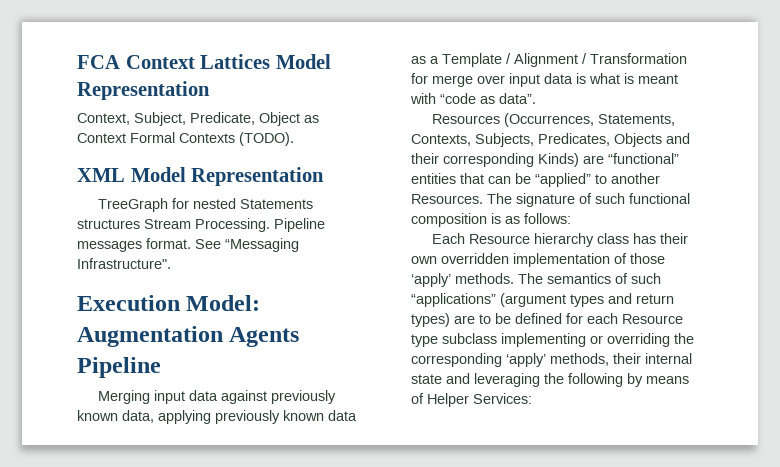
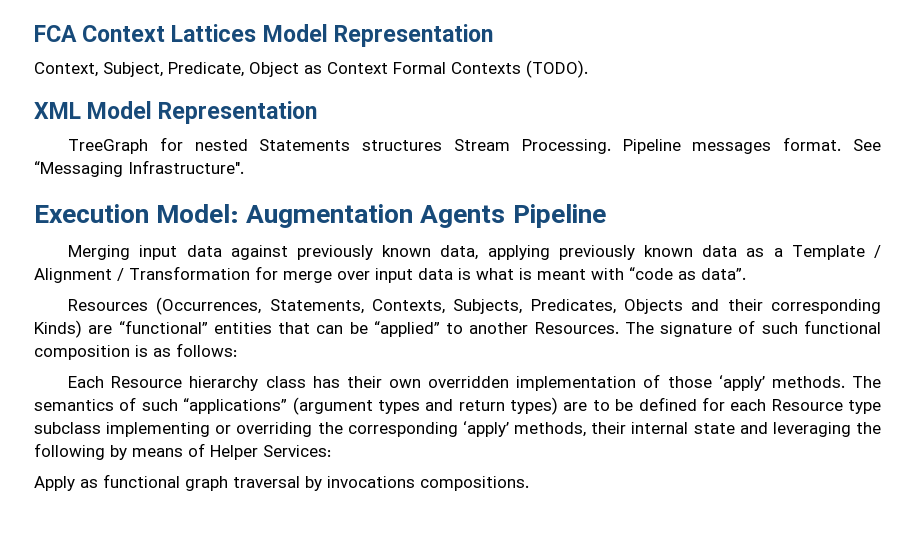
(532, 398) none -> [34,474,529,491] // Apply as functional graph traversal by invocations compositions.

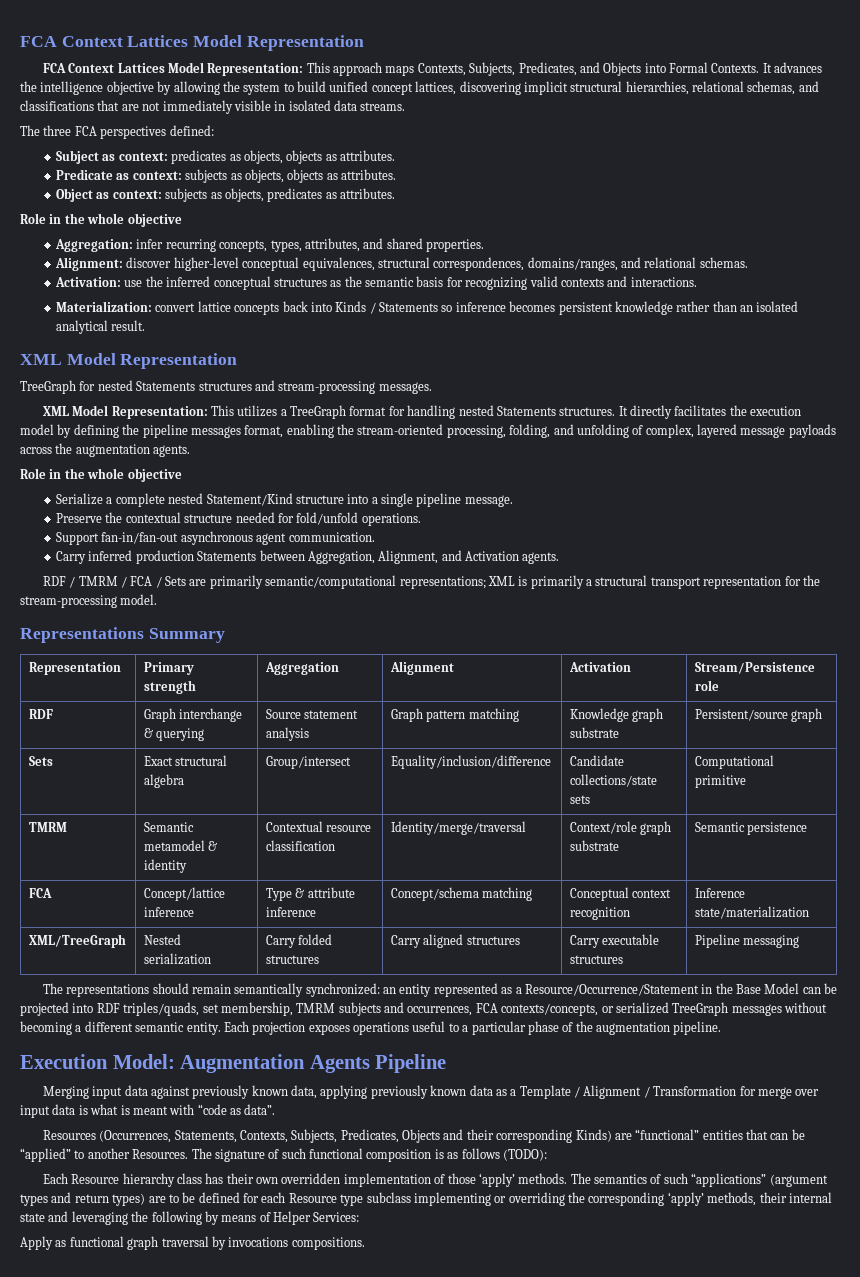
[34,60,588,78] Context, Subject, Predicate, Object as Context Formal Contexts (TODO). -> [42,62,823,76] [20,81,819,95] [20,100,406,114] [20,125,214,139] [55,150,395,164] [55,169,396,183] [55,188,395,202] [20,213,182,227] [54,238,484,252] [54,257,748,271] [54,276,697,290] [55,301,799,315] [55,320,146,334] FCA Context Lattices Model Representation: This approach maps Contexts, Subjects, Predicates, and Objects into Formal Contexts. It advances the intelligence objective by allowing the system to build unified concept lattices, discovering implicit structural hierarchies, relational schemas, and classifications that are not immediately visible in isolated data streams. // The three FCA perspectives defined: // Subject as context: predicates as objects, objects as attributes. // Predicate as context: subjects as objects, objects as attributes. // Object as context: subjects as objects, predicates as attributes. // Role in the whole objective // Aggregation: infer recurring concepts, types, attributes, and shared properties. // Alignment: discover higher-level conceptual equivalences, structural correspondences, domains/ranges, and relational schemas. // Activation: use the inferred conceptual structures as the semantic basis for recognizing valid contexts and interactions. // Materialization: convert lattice concepts back into Kinds / Statements so inference becomes persistent knowledge rather than an isolated analytical result.
[454,137,881,154] [34,160,244,177] Stream Processing. Pipeline messages format. See “Messaging Infrastructure". -> [254,380,432,394] [42,405,802,419] [20,424,836,438] [20,443,191,457] [20,468,182,482] [55,493,513,507] [55,512,421,526] [55,531,375,545] [55,550,560,564] [42,575,820,589] [20,594,158,608] [20,627,225,643] [28,662,121,675] [143,662,194,675] [143,680,196,694] [264,662,339,675] [389,661,454,675] [568,662,631,672] [694,662,815,674] [694,680,719,691] [28,709,53,719] [143,708,243,722] [143,728,205,741] [265,709,359,719] [265,727,309,741] [390,708,519,722] [569,708,664,722] [569,727,619,738] [694,708,823,722] [28,756,53,766] [143,755,228,766] [143,774,184,788] [265,756,351,769] [390,755,551,769] [569,755,624,766] [569,774,657,787] [569,795,590,804] [694,755,774,769] [694,775,746,788] [28,822,67,832] [143,822,194,832] [143,840,218,851] [143,859,187,873] [265,821,372,832] [265,840,335,851] [390,821,526,835] [569,821,672,835] [569,840,619,851] [694,822,808,835] [28,888,52,898] [143,887,225,901] [143,907,194,917] [265,887,355,901] [265,907,316,917] [390,887,533,901] [569,887,672,901] [569,907,630,920] [694,888,745,898] [694,906,809,919] [28,934,126,948] [143,934,181,945] [143,953,211,965] [265,934,333,948] [265,955,319,964] [390,934,520,948] [569,934,660,948] [569,955,623,964] [694,934,800,948] [42,983,838,997] [20,1002,827,1016] [20,1021,722,1035] and stream-processing messages. // XML Model Representation: This utilizes a TreeGraph format for handling nested Statements structures. It directly facilitates the execution model by defining the pipeline messages format, enabling the stream-oriented processing, folding, and unfolding of complex, layered message payloads across the augmentation agents. // Role in the whole objective // Serialize a complete nested Statement/Kind structure into a single pipeline message. // Preserve the contextual structure needed for fold/unfold operations. // Support fan-in/fan-out asynchronous agent communication. // Carry inferred production Statements between Aggregation, Alignment, and Activation agents. // RDF / TMRM / FCA / Sets are primarily semantic/computational representations; XML is primarily a structural transport representation for the stream-processing model. // Representations Summary // Representation | Primary strength | Aggregation | Alignment | Activation | Stream/Persistence role // RDF | Graph interchange & querying | Source statement analysis | Graph pattern matching | Knowledge graph substrate | Persistent/source graph // Sets | Exact structural algebra | Group/intersect | Equality/inclusion/difference | Candidate collections/state sets | Computational primitive // TMRM | Semantic metamodel & identity | Contextual resource classification | Identity/merge/traversal | Context/role graph substrate | Semantic persistence // FCA | Concept/lattice inference | Type & attribute inference | Concept/schema matching | Conceptual context recognition | Inference state/materialization // XML/TreeGraph | Nested serialization | Carry folded structures | Carry aligned structures | Carry executable structures | Pipeline messaging // The representations should remain semantically synchronized: an entity represented as a Resource/Occurrence/Statement in the Base Model can be projected into RDF triples/quads, set membership, TMRM subjects and occurrences, FCA contexts/concepts, or serialized TreeGraph messages without becoming a different semantic entity. Each projection exposes operations useful to a particular phase of the augmentation pipeline.
[176,343,237,357] follows: -> [461,1148,547,1161] follows (TODO):

